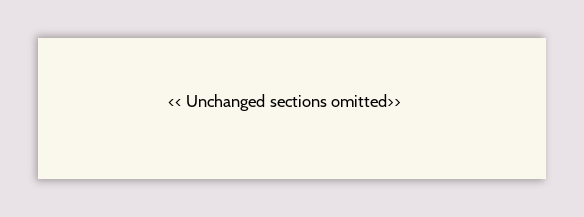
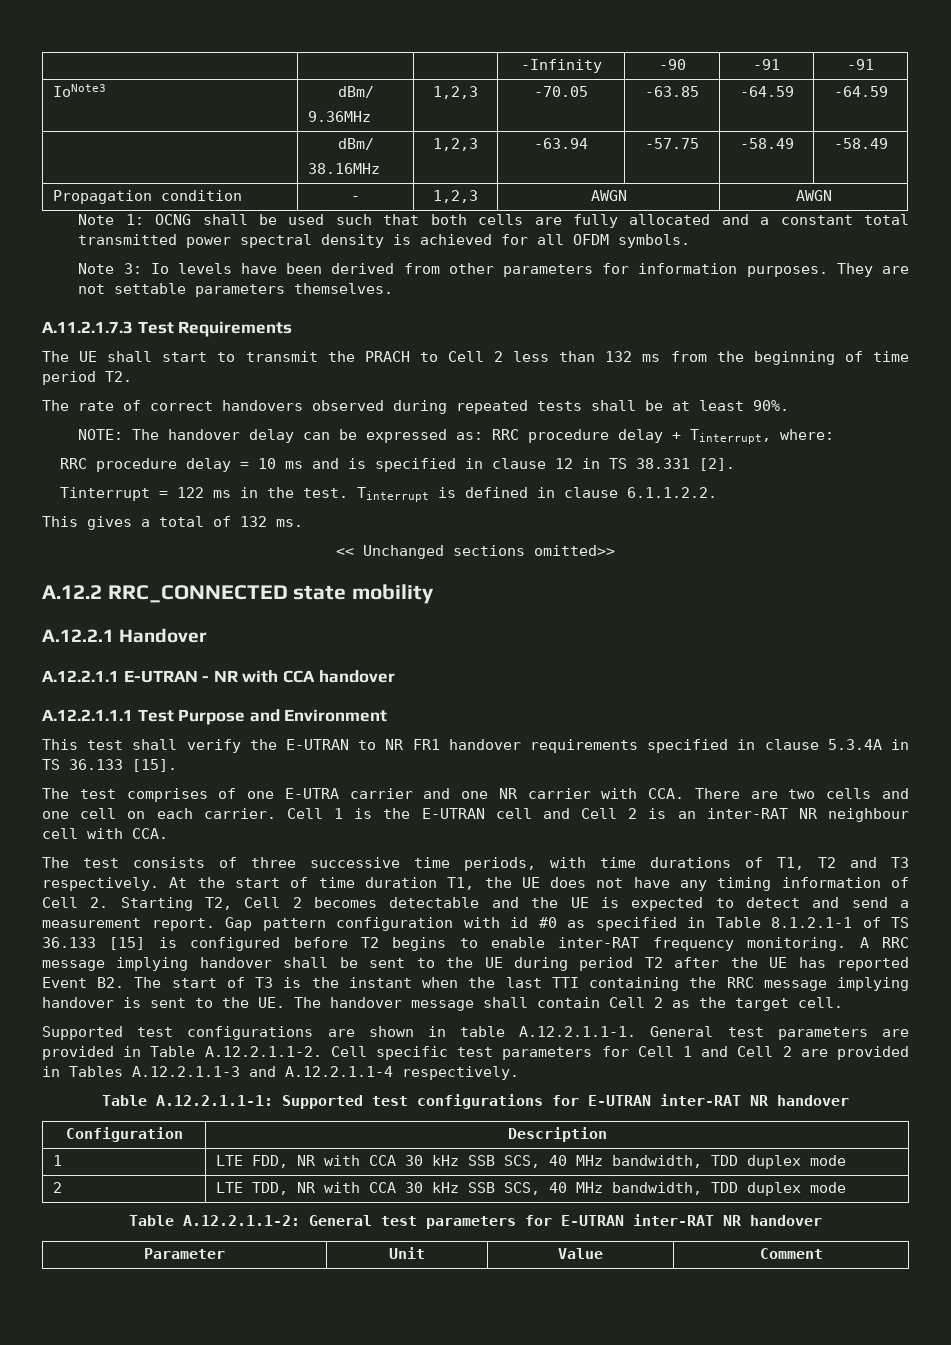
[167,94,402,111] << Unchanged sections omitted>> -> [520,59,602,73] [658,59,686,70] [753,59,780,70] [847,59,874,70] [53,84,107,97] [337,86,374,98] [308,111,372,122] [433,86,478,99] [534,86,588,97] [645,86,699,97] [739,86,794,97] [833,86,888,97] [337,138,374,150] [308,163,381,174] [433,138,478,151] [534,138,588,149] [645,138,699,149] [739,138,794,149] [833,138,888,149] [53,190,243,204] [351,196,360,201] [433,190,478,203] [590,190,627,201] [795,190,832,201] [78,214,909,228] [78,234,691,248] [78,263,910,277] [78,283,394,297] [42,321,293,337] [42,351,909,365] [42,371,132,385] [42,400,789,414] [78,429,835,444] [60,458,736,472] [60,487,718,502] [42,516,303,530] [336,545,615,559] [42,584,435,604] [42,628,208,643] [42,670,395,683] [42,709,388,725] [42,739,910,753] [42,759,177,772] [42,788,909,802] [42,808,909,822] [42,828,168,839] [42,857,909,871] [42,877,909,891] [42,897,910,911] [42,917,909,931] [42,937,909,951] [42,957,909,971] [42,977,910,991] [42,997,843,1011] [42,1026,909,1040] [42,1046,910,1060] [42,1066,519,1080] [102,1094,849,1109] [65,1127,183,1142] [507,1127,607,1142] [53,1155,63,1166] [216,1155,847,1169] [53,1182,63,1193] [216,1182,847,1196] [129,1214,822,1229] [144,1248,225,1259] [389,1247,425,1259] [558,1248,603,1259] [759,1248,823,1259] | | | -Infinity | -90 | -91 | -91 // IoNote3 | dBm/ // 9.36MHz | 1,2,3 | -70.05 | -63.85 | -64.59 | -64.59 // | dBm/ // 38.16MHz | 1,2,3 | -63.94 | -57.75 | -58.49 | -58.49 // Propagation condition | - | 1,2,3 | AWGN | AWGN // Note 1: OCNG shall be used such that both cells are fully allocated and a constant total transmitted power spectral density is achieved for all OFDM symbols. // Note 3: Io levels have been derived from other parameters for information purposes. They are not settable parameters themselves. // A.11.2.1.7.3 Test Requirements // The UE shall start to transmit the PRACH to Cell 2 less than 132 ms from the beginning of time period T2. // The rate of correct handovers observed during repeated tests shall be at least 90%. // NOTE: The handover delay can be expressed as: RRC procedure delay + Tinterrupt, where: // RRC procedure delay = 10 ms and is specified in clause 12 in TS 38.331 [2]. // Tinterrupt = 122 ms in the test. Tinterrupt is defined in clause 6.1.1.2.2. // This gives a total of 132 ms. // << Unchanged sections omitted>> // A.12.2 RRC_CONNECTED state mobility // A.12.2.1 Handover // A.12.2.1.1 E-UTRAN - NR with CCA handover // A.12.2.1.1.1 Test Purpose and Environment // This test shall verify the E-UTRAN to NR FR1 handover requirements specified in clause 5.3.4A in TS 36.133 [15]. // The test comprises of one E-UTRA carrier and one NR carrier with CCA. There are two cells and one cell on each carrier. Cell 1 is the E-UTRAN cell and Cell 2 is an inter-RAT NR neighbour cell with CCA. // The test consists of three successive time periods, with time durations of T1, T2 and T3 respectively. At the start of time duration T1, the UE does not have any timing information of Cell 2. Starting T2, Cell 2 becomes detectable and the UE is expected to detect and send a measurement report. Gap pattern configuration with id #0 as specified in Table 8.1.2.1-1 of TS 36.133 [15] is configured before T2 begins to enable inter-RAT frequency monitoring. A RRC message implying handover shall be sent to the UE during period T2 after the UE has reported Event B2. The start of T3 is the instant when the last TTI containing the RRC message implying handover is sent to the UE. The handover message shall contain Cell 2 as the target cell. // Supported test configurations are shown in table A.12.2.1.1-1. General test parameters are provided in Table A.12.2.1.1-2. Cell specific test parameters for Cell 1 and Cell 2 are provided in Tables A.12.2.1.1-3 and A.12.2.1.1-4 respectively. // Table A.12.2.1.1-1: Supported test configurations for E-UTRAN inter-RAT NR handover // Configuration | Description // 1 | LTE FDD, NR with CCA 30 kHz SSB SCS, 40 MHz bandwidth, TDD duplex mode // 2 | LTE TDD, NR with CCA 30 kHz SSB SCS, 40 MHz bandwidth, TDD duplex mode // Table A.12.2.1.1-2: General test parameters for E-UTRAN inter-RAT NR handover // Parameter | Unit | Value | Comment

